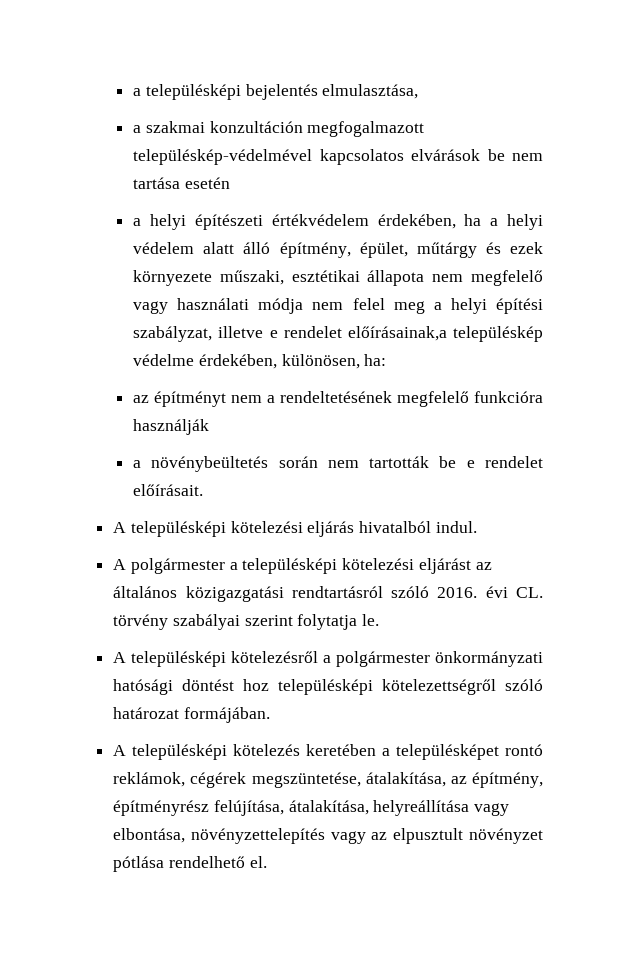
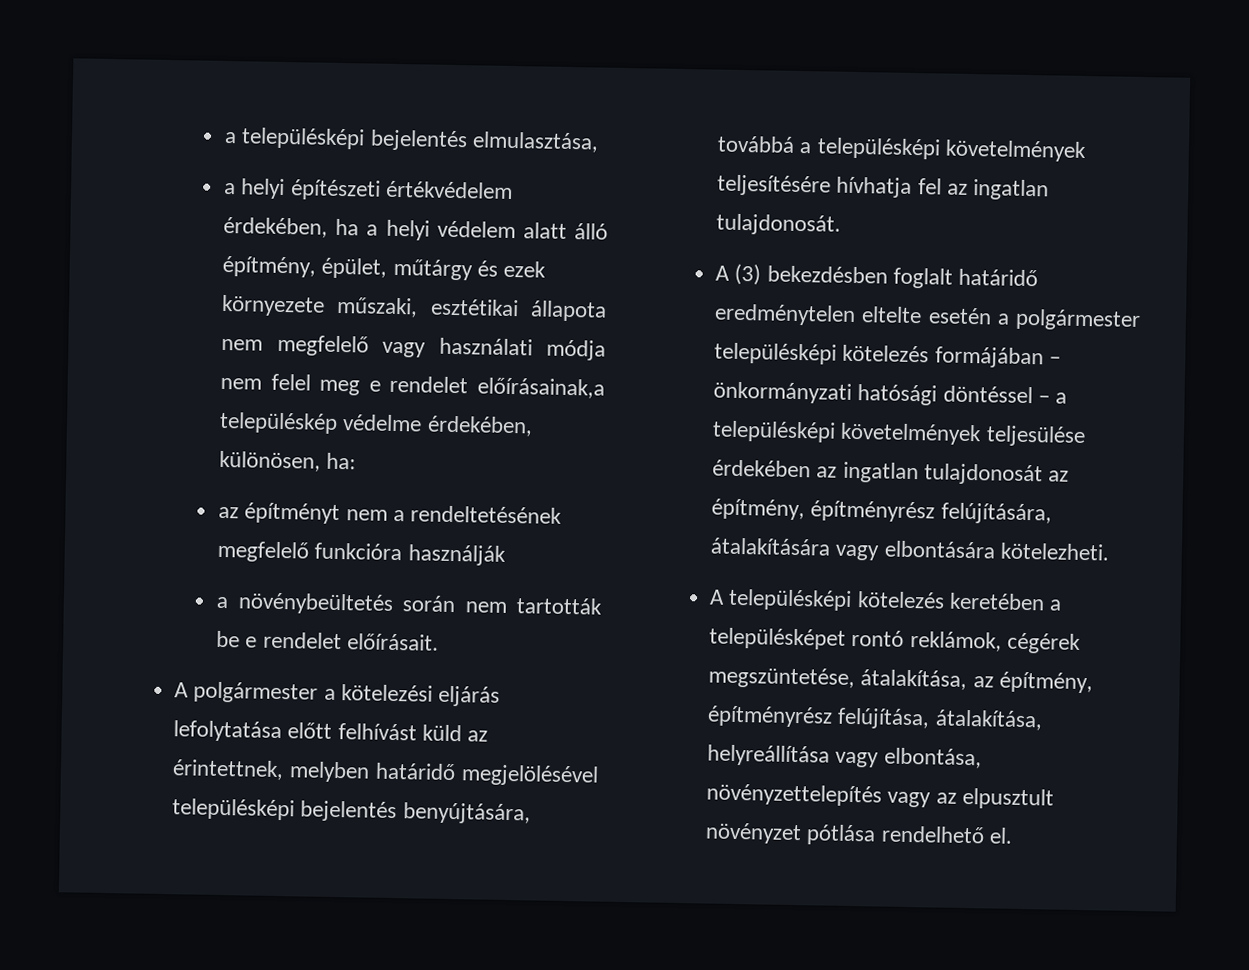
[133,121,425,137] [133,149,543,165] [133,177,230,189] // a szakmai konzultáción megfogalmazott településkép-védelmével kapcsolatos elvárások be nem tartása esetén -> (599, 142) none
[433,298,543,314] [133,326,264,342] a helyi építési szabályzat, illetve -> (361, 387) none
[130,521,477,537] [113,558,492,574] [113,586,543,602] [113,614,380,630] [113,651,543,667] [113,679,543,695] [113,707,270,723] településképi kötelezési eljárás hivatalból indul. // A polgármester a településképi kötelezési eljárást az általános közigazgatási rendtartásról szóló 2016. évi CL. törvény szabályai szerint folytatja le. // A településképi kötelezésről a polgármester önkormányzati hatósági döntést hoz településképi kötelezettségről szóló határozat formájában. -> [193,681,501,707] [173,720,489,743] [172,759,599,787] [172,798,531,825] [717,135,1087,162] [717,174,1050,201] [716,213,842,236] [715,263,1039,289] [714,303,1141,331] [714,342,1061,369] [713,381,1068,406] [712,420,1086,448] [712,459,1070,486] [711,498,1052,525] [710,537,1110,561] polgármester a kötelezési eljárás lefolytatása előtt felhívást küld az érintettnek, melyben határidő megjelölésével településképi bejelentés benyújtására, továbbá a településképi követelmények teljesítésére hívhatja fel az ingatlan tulajdonosát. // A (3) bekezdésben foglalt határidő eredménytelen eltelte esetén a polgármester településképi kötelezés formájában – önkormányzati hatósági döntéssel – a településképi követelmények teljesülése érdekében az ingatlan tulajdonosát az építmény, építményrész felújítására, átalakítására vagy elbontására kötelezheti.

